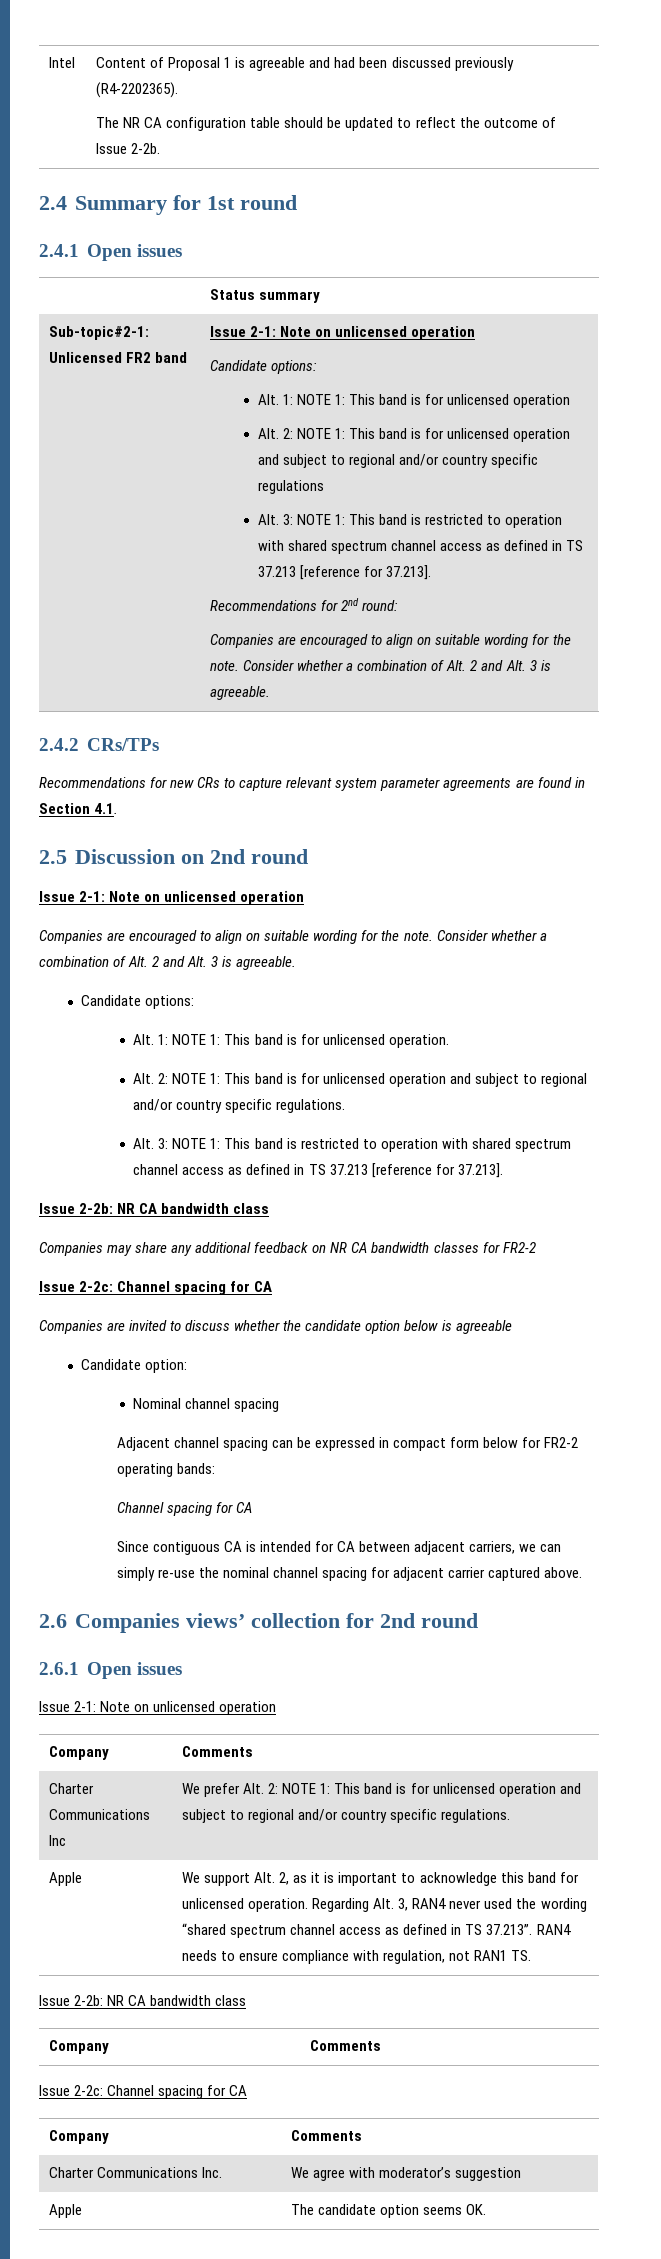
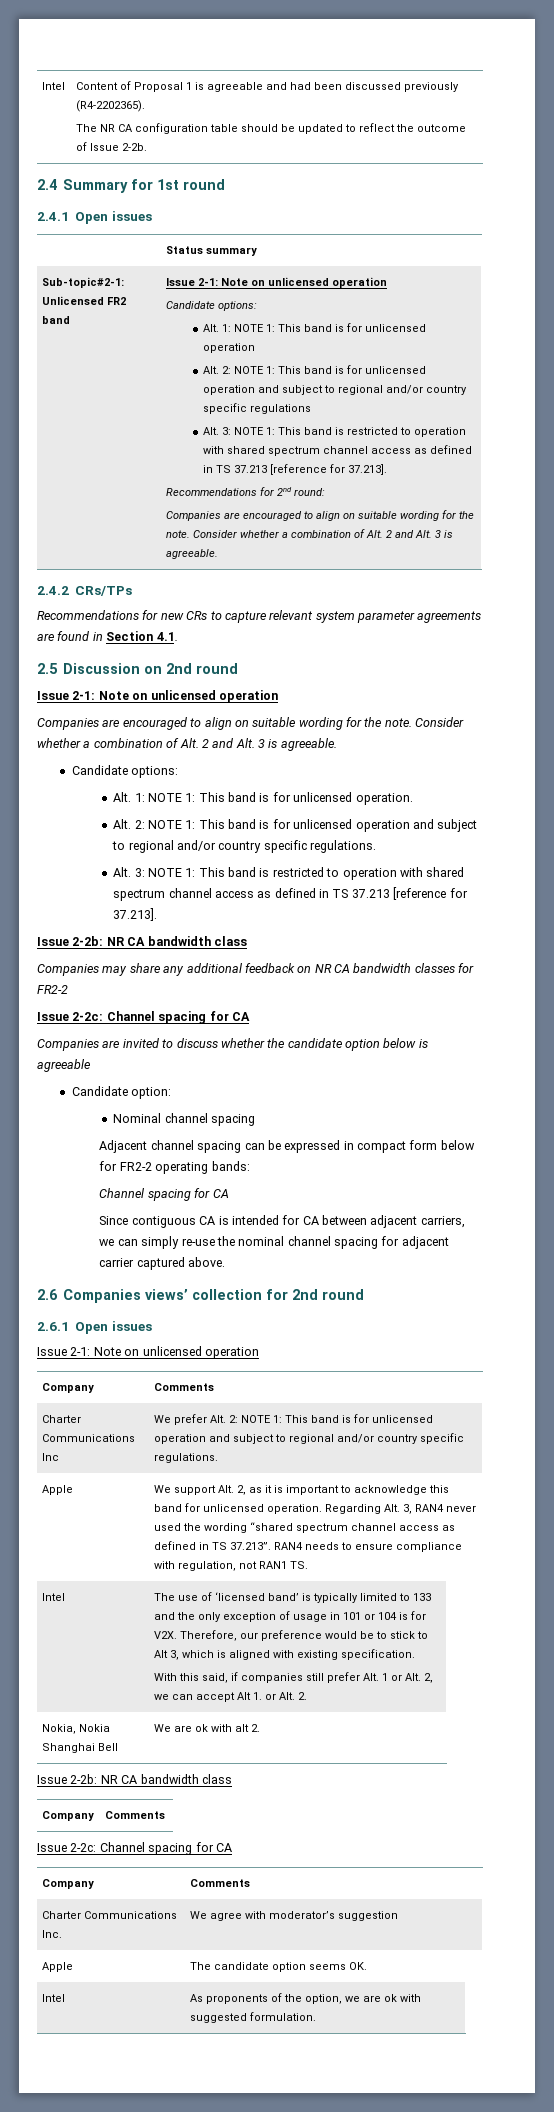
(532, 1955) none -> [42,1593,66,1601] [154,1592,432,1603] [154,1611,427,1622] [154,1630,429,1641] [154,1649,416,1660] [154,1672,434,1683] [154,1692,308,1702] [42,1724,111,1734] [42,1743,119,1753] [154,1724,261,1732] // Intel | The use of ‘licensed band’ is typically limited to 133 and the only exception of usage in 101 or 104 is for V2X. Therefore, our preference would be to stick to Alt 3, which is aligned with existing specification. // With this said, if companies still prefer Alt. 1 or Alt. 2, we can accept Alt 1. or Alt. 2. // Nokia, Nokia Shanghai Bell | We are ok with alt 2.
(487, 2209) none -> [42,1994,66,2002] [190,1993,422,2004] [190,2012,317,2023] // Intel | As proponents of the option, we are ok with suggested formulation.

